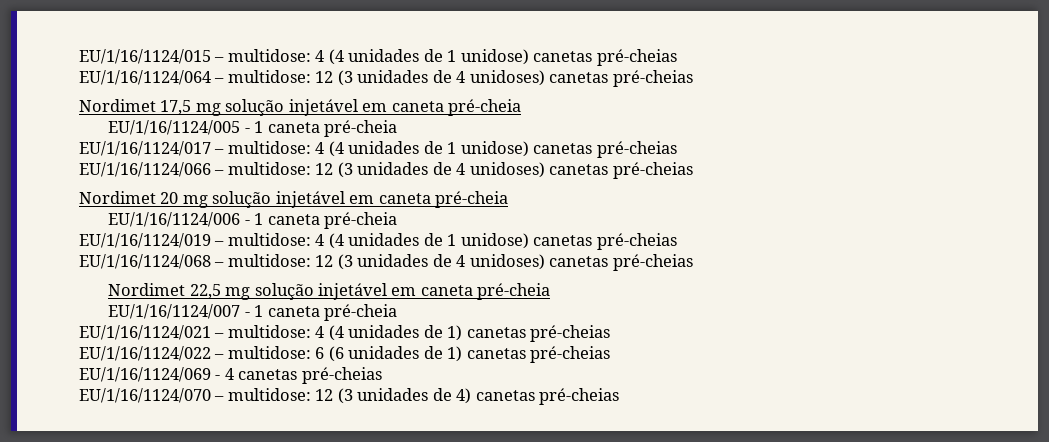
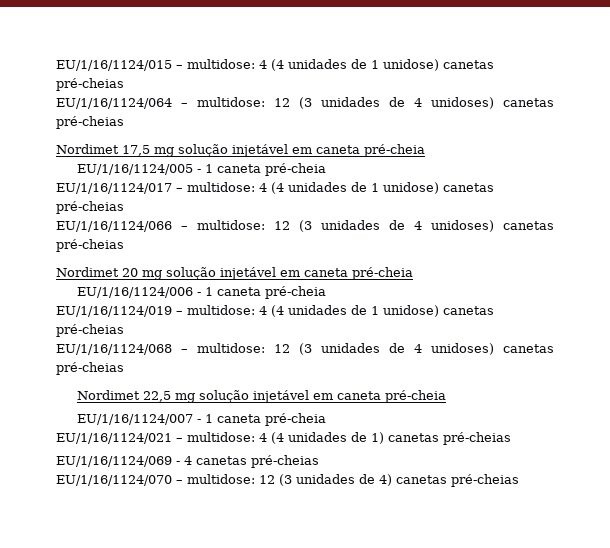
[79,346,611,363] // EU/1/16/1124/022 – multidose: 6 (6 unidades de 1) canetas pré-cheias -> (511, 438) none

